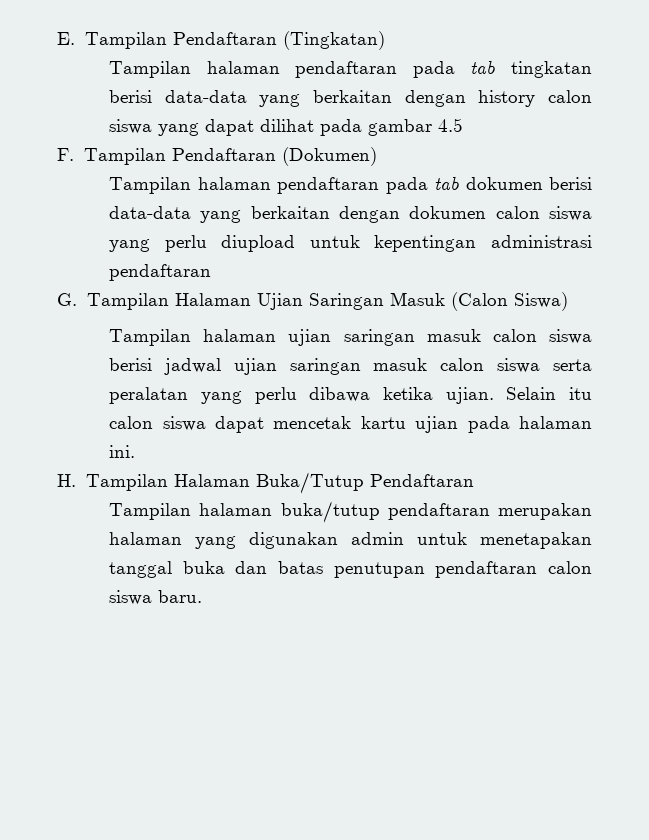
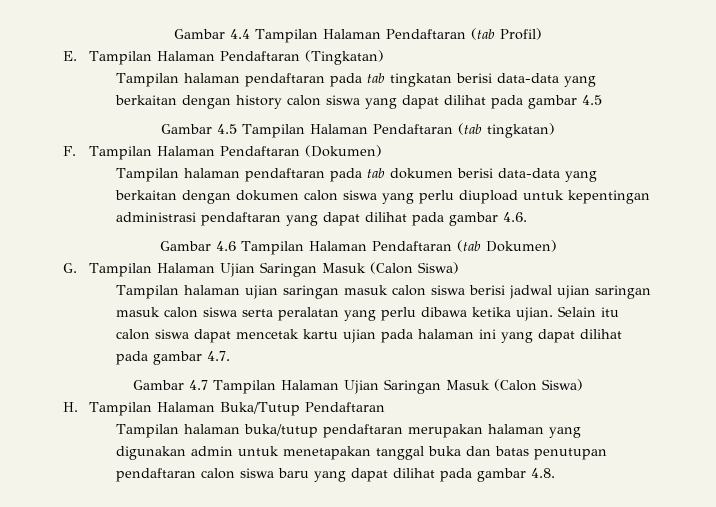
(57, 38) none -> [174,28,542,43] Gambar 4.4 Tampilan Halaman Pendaftaran (tab Profil) //
(167, 40) none -> [157,51,216,61] Halaman
(464, 125) none -> [161,123,555,138] // Gambar 4.5 Tampilan Halaman Pendaftaran (tab tingkatan)
(166, 156) none -> [157,146,216,156] Halaman
(212, 272) none -> [285,212,527,226] [159,240,557,255] yang dapat dilihat pada gambar 4.6. // Gambar 4.6 Tampilan Halaman Pendaftaran (tab Dokumen)
[109,445,136,458] ini. -> [478,329,622,343] [115,351,230,365] [133,379,583,394] ini yang dapat dilihat pada gambar 4.7. // Gambar 4.7 Tampilan Halaman Ujian Saringan Masuk (Calon Siswa)
[158,590,203,603] baru. -> [277,468,555,482] baru yang dapat dilihat pada gambar 4.8.

